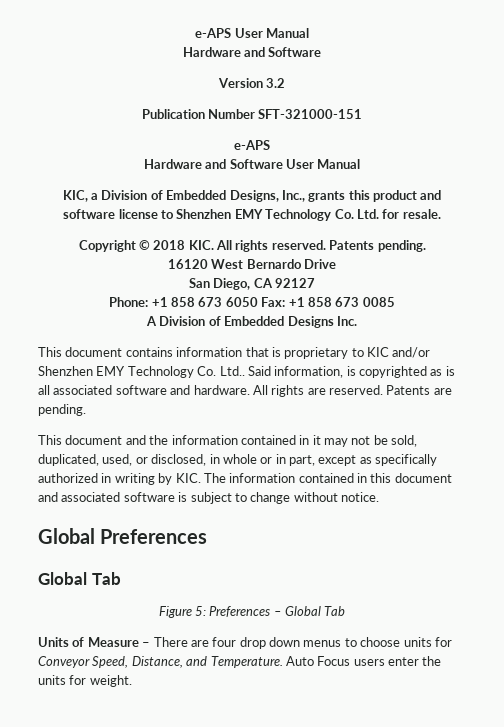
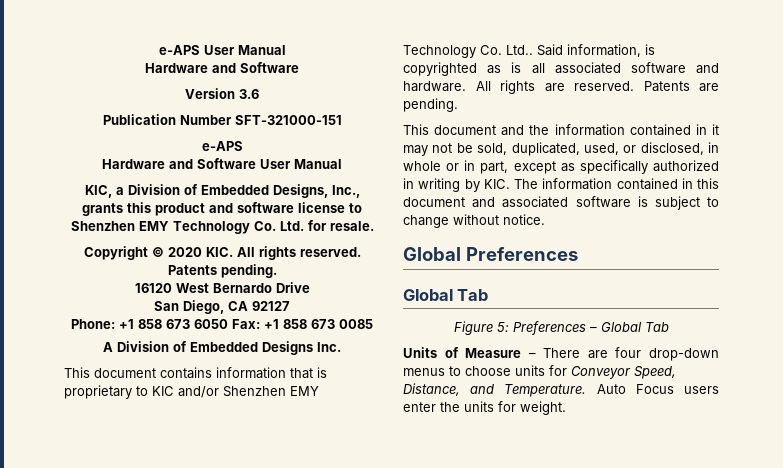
[266,78,286,88] 3.2 -> [239,89,259,99] 3.6
[153,240,186,250] 2018 -> [167,247,202,257] 2020
[239,637,300,649] drop down -> [649,348,719,361] drop-down

